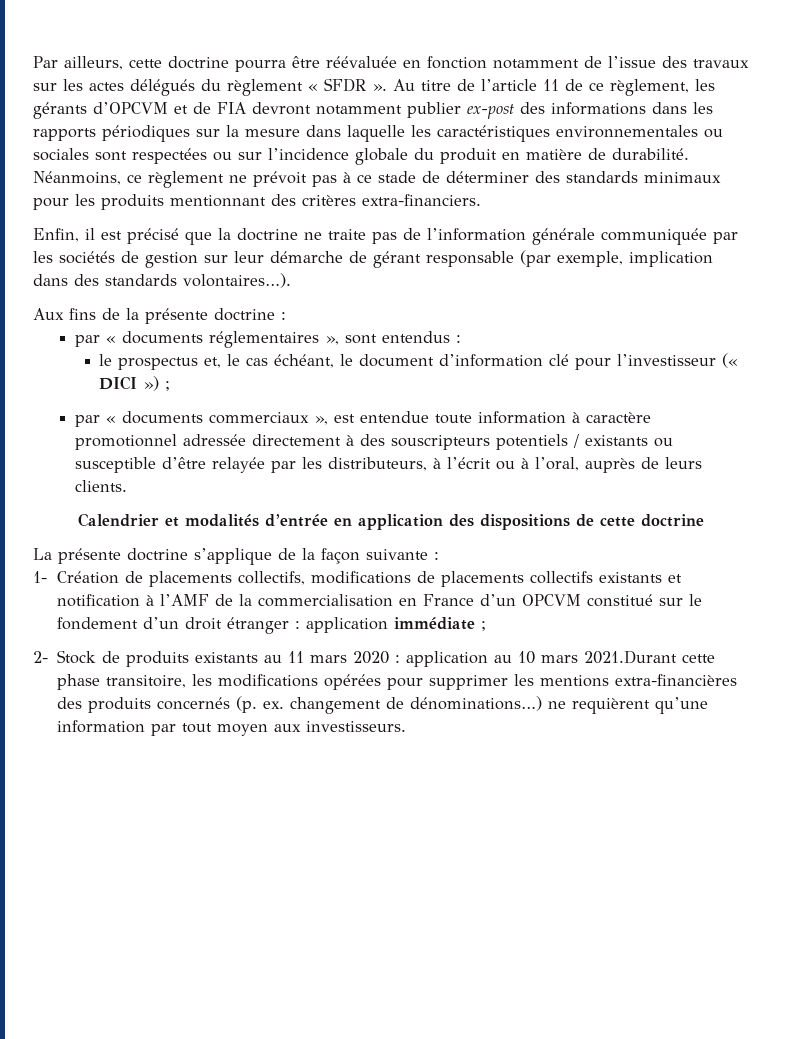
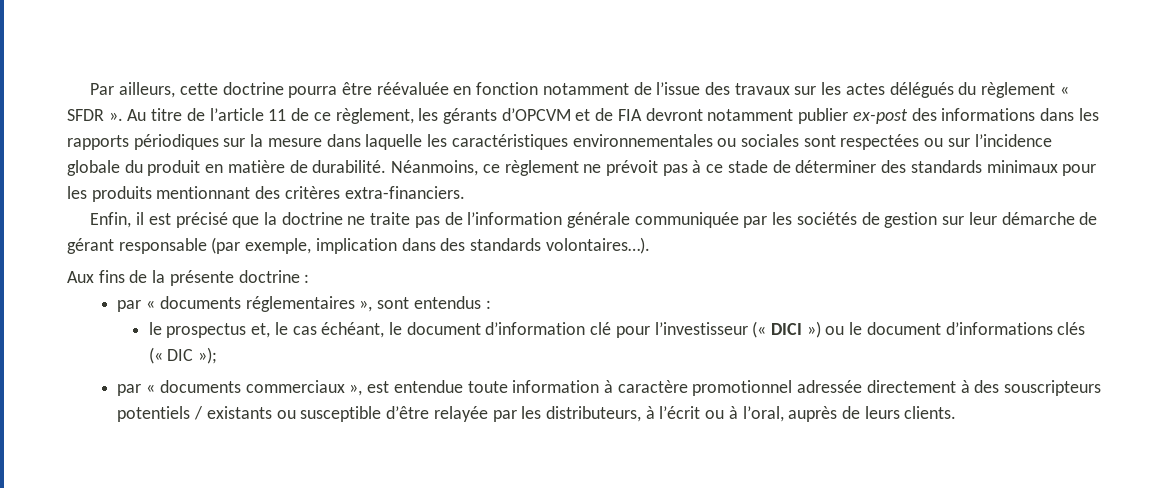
[165,381,171,391] ; -> [825,322,1086,335] [148,347,218,364] ou le document d’informations clés (« DIC »);
[78,513,704,530] [33,548,439,565] [33,571,683,587] [57,594,703,607] [57,617,487,634] [33,650,716,667] [57,674,738,690] [57,696,709,714] [57,720,407,736] // Calendrier et modalités d’entrée en application des dispositions de cette doctrine // La présente doctrine s’applique de la façon suivante : // 1- Création de placements collectifs, modifications de placements collectifs existants et notification à l’AMF de la commercialisation en France d’un OPCVM constitué sur le fondement d’un droit étranger : application immédiate ; // 2- Stock de produits existants au 11 mars 2020 : application au 10 mars 2021.Durant cette phase transitoire, les modifications opérées pour supprimer les mentions extra-financières des produits concernés (p. ex. changement de dénominations…) ne requièrent qu’une information par tout moyen aux investisseurs. -> (957, 412) none

